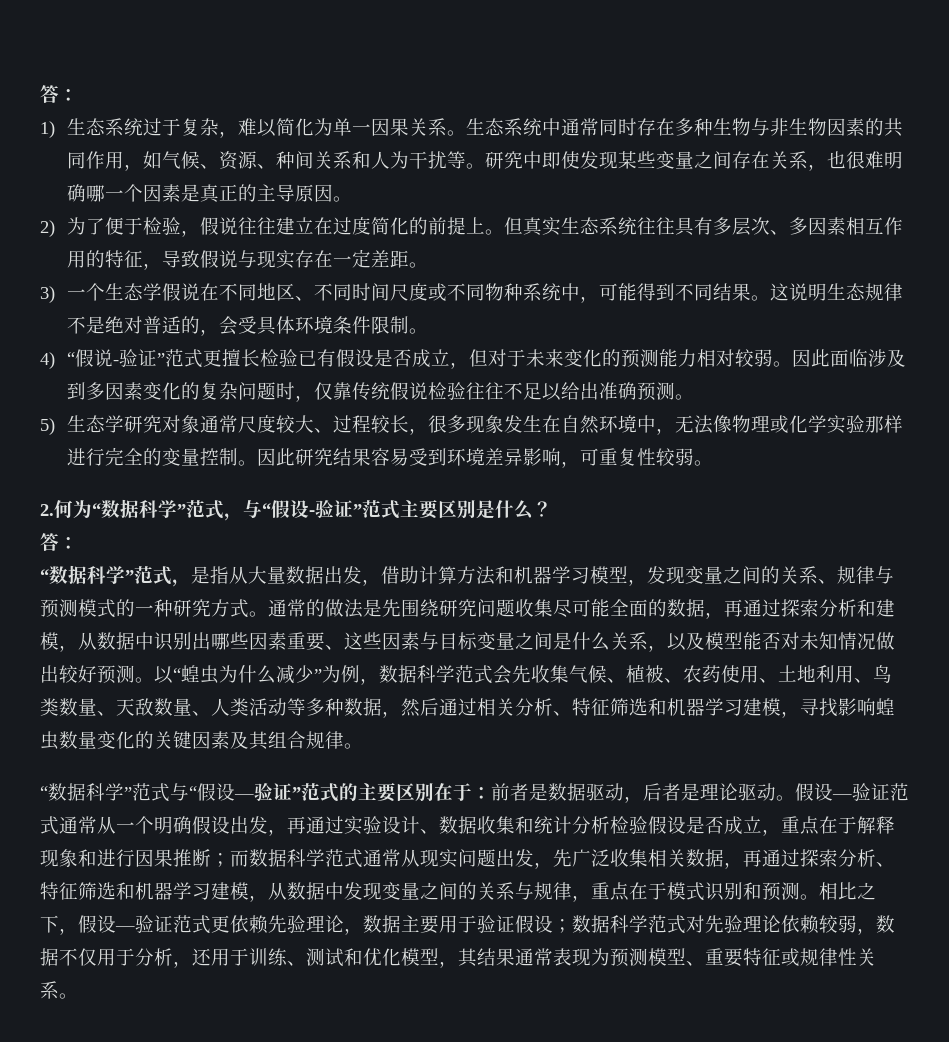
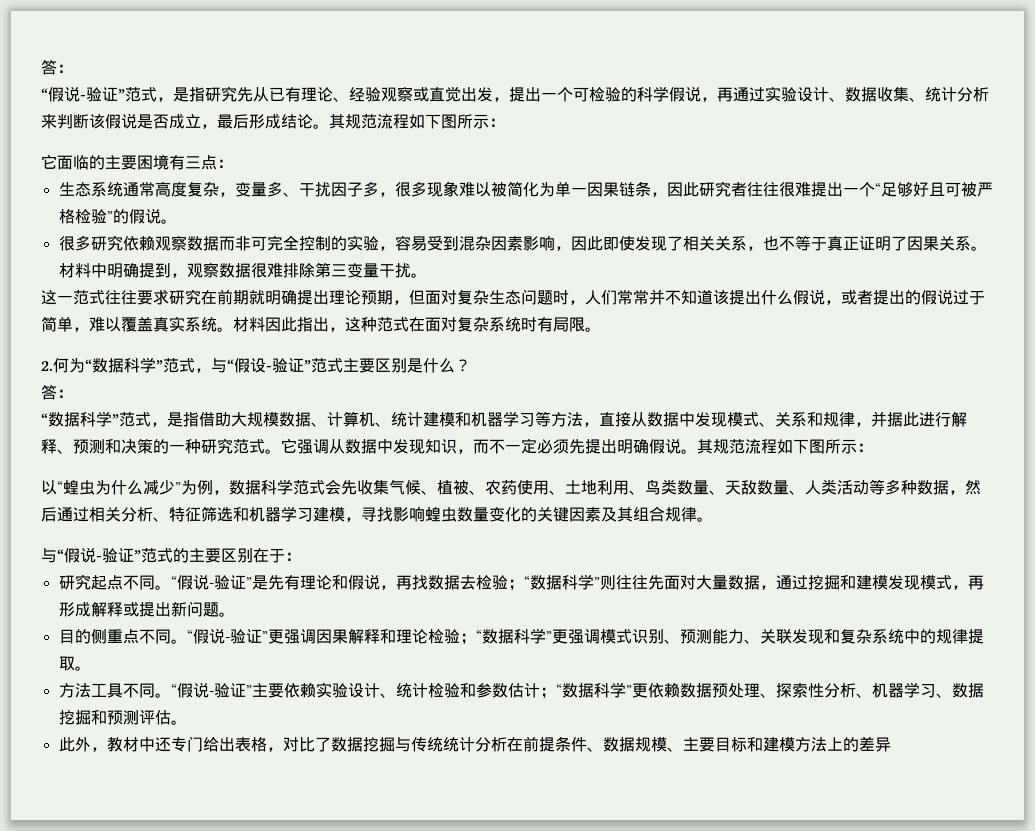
[40,85,78,103] [40,118,904,138] [67,151,904,171] [67,184,353,203] [40,217,904,237] [67,249,429,270] [40,283,904,303] [67,316,429,336] [40,349,907,369] [67,382,695,402] [40,415,904,435] [67,447,695,468] 答： // 1)生态系统过于复杂，难以简化为单一因果关系。生态系统中通常同时存在多种生物与非生物因素的共同作用，如气候、资源、种间关系和人为干扰等。研究中即使发现某些变量之间存在关系，也很难明确哪一个因素是真正的主导原因。 // 2)为了便于检验，假说往往建立在过度简化的前提上。但真实生态系统往往具有多层次、多因素相互作用的特征，导致假说与现实存在一定差距。 // 3)一个生态学假说在不同地区、不同时间尺度或不同物种系统中，可能得到不同结果。这说明生态规律不是绝对普适的，会受具体环境条件限制。 // 4) “假说-验证”范式更擅长检验已有假设是否成立，但对于未来变化的预测能力相对较弱。因此面临涉及到多因素变化的复杂问题时，仅靠传统假说检验往往不足以给出准确预测。 // 5)生态学研究对象通常尺度较大、过程较长，很多现象发生在自然环境中，无法像物理或化学实验那样进行完全的变量控制。因此研究结果容易受到环境差异影响，可重复性较弱 -> [41,59,73,75] [41,86,989,102] [41,113,505,129] [41,154,233,170] [58,181,993,197] [58,208,177,224] [58,235,987,251] [58,262,427,278] [41,289,985,305] [41,316,585,332] 答： // “假说-验证”范式，是指研究先从已有理论、经验观察或直觉出发，提出一个可检验的科学假说，再通过实验设计、数据收集、统计分析来判断该假说是否成立，最后形成结论。其规范流程如下图所示： // 它面临的主要困境有三点： // 生态系统通常高度复杂，变量多、干扰因子多，很多现象难以被简化为单一因果链条，因此研究者往往很难提出一个“足够好且可被严格检验”的假说。 // 很多研究依赖观察数据而非可完全控制的实验，容易受到混杂因素影响，因此即使发现了相关关系，也不等于真正证明了因果关系。材料中明确提到，观察数据很难排除第三变量干扰。 // 这一范式往往要求研究在前期就明确提出理论预期，但面对复杂生态问题时，人们常常并不知道该提出什么假说，或者提出的假说过于简单，难以覆盖真实系统。材料因此指出，这种范式在面对复杂系统时有局限
[229,566,894,586] [40,599,895,619] [40,632,895,652] [40,665,154,684] 从大量数据出发，借助计算方法和机器学习模型，发现变量之间的关系、规律与预测模式的一种研究方式。通常的做法是先围绕研究问题收集尽可能全面的数据，再通过探索分析和建模，从数据中识别出哪些因素重要、这些因素与目标变量之间是什么关系，以及模型能否对未知情况做出较好预测。 -> [199,411,967,427] [41,438,873,454] 借助大规模数据、计算机、统计建模和机器学习等方法，直接从数据中发现模式、关系和规律，并据此进行解释、预测和决策的一种研究范式。它强调从数据中发现知识，而不一定必须先提出明确假说。其规范流程如下图所示： //
[40,783,254,802] “数据科学”范式与“假设— -> [41,547,102,563] 与“假说-
[491,783,909,803] [40,816,895,836] [40,849,895,869] [40,882,876,902] [40,915,895,935] [40,948,876,968] [40,981,78,999] 前者是数据驱动，后者是理论驱动。假设—验证范式通常从一个明确假设出发，再通过实验设计、数据收集和统计分析检验假设是否成立，重点在于解释现象和进行因果推断；而数据科学范式通常从现实问题出发，先广泛收集相关数据，再通过探索分析、特征筛选和机器学习建模，从数据中发现变量之间的关系与规律，重点在于模式识别和预测。相比之下，假设—验证范式更依赖先验理论，数据主要用于验证假设；数据科学范式对先验理论依赖较弱，数据不仅用于分析，还用于训练、测试和优化模型，其结果通常表现为预测模型、重要特征或规律性关系。 -> [58,574,984,591] [58,601,235,617] [58,628,984,645] [58,656,91,671] [58,682,984,699] [58,710,187,725] [58,736,891,752] // 研究起点不同。“假说-验证”是先有理论和假说，再找数据去检验；“数据科学”则往往先面对大量数据，通过挖掘和建模发现模式，再形成解释或提出新问题。 // 目的侧重点不同。“假说-验证”更强调因果解释和理论检验；“数据科学”更强调模式识别、预测能力、关联发现和复杂系统中的规律提取。 // 方法工具不同。“假说-验证”主要依赖实验设计、统计检验和参数估计；“数据科学”更依赖数据预处理、探索性分析、机器学习、数据挖掘和预测评估。 // 此外，教材中还专门给出表格，对比了数据挖掘与传统统计分析在前提条件、数据规模、主要目标和建模方法上的差异

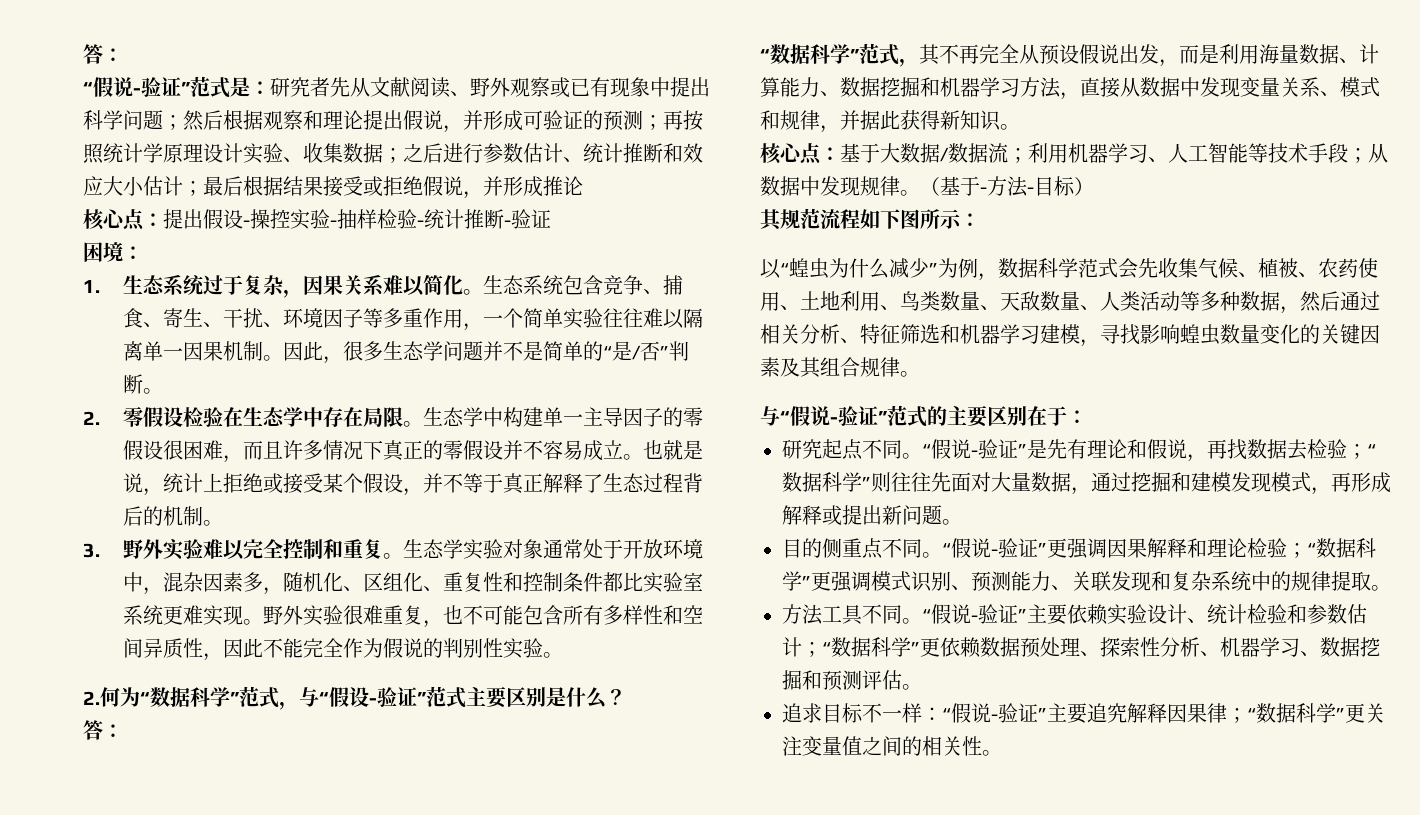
[157,86,989,102] [41,113,505,129] [41,154,233,170] [58,181,993,197] [58,208,177,224] [58,235,987,251] [58,262,427,278] [41,289,985,305] [41,316,585,332] ，是指研究先从已有理论、经验观察或直觉出发，提出一个可检验的科学假说，再通过实验设计、数据收集、统计分析来判断该假说是否成立，最后形成结论。其规范流程如下图所示： // 它面临的主要困境有三点： // 生态系统通常高度复杂，变量多、干扰因子多，很多现象难以被简化为单一因果链条，因此研究者往往很难提出一个“足够好且可被严格检验”的假说。 // 很多研究依赖观察数据而非可完全控制的实验，容易受到混杂因素影响，因此即使发现了相关关系，也不等于真正证明了因果关系。材料中明确提到，观察数据很难排除第三变量干扰。 // 这一范式往往要求研究在前期就明确提出理论预期，但面对复杂生态问题时，人们常常并不知道该提出什么假说，或者提出的假说过于简单，难以覆盖真实系统。材料因此指出，这种范式在面对复杂系统时有局限 -> [230,77,710,98] [83,110,703,133] [83,143,703,164] [83,176,583,199] [83,209,551,231] [83,242,143,262] [83,274,683,298] [122,308,703,331] [122,341,689,364] [122,374,163,394] [83,406,703,427] [122,440,703,463] [122,473,703,496] [122,506,223,526] [83,539,703,560] [122,572,703,595] [122,605,703,628] [122,638,543,661] 是：研究者先从文献阅读、野外观察或已有现象中提出科学问题；然后根据观察和理论提出假说，并形成可验证的预测；再按照统计学原理设计实验、收集数据；之后进行参数估计、统计推断和效应大小估计；最后根据结果接受或拒绝假说，并形成推论 // 核心点：提出假设-操控实验-抽样检验-统计推断-验证 // 困境： // 1.生态系统过于复杂，因果关系难以简化。生态系统包含竞争、捕食、寄生、干扰、环境因子等多重作用，一个简单实验往往难以隔离单一因果机制。因此，很多生态学问题并不是简单的“是/否”判断。 // 2.零假设检验在生态学中存在局限。生态学中构建单一主导因子的零假设很困难，而且许多情况下真正的零假设并不容易成立。也就是说，统计上拒绝或接受某个假设，并不等于真正解释了生态过程背后的机制。 // 3.野外实验难以完全控制和重复。生态学实验对象通常处于开放环境中，混杂因素多，随机化、区组化、重复性和控制条件都比实验室系统更难实现。野外实验很难重复，也不可能包含所有多样性和空间异质性，因此不能完全作为假说的判别性实验
[167,411,551,427] 是指借助大规模数据、计算机、统计建模和机器学习等 -> [919,44,1379,67] [760,77,1020,97] 其不再完全从预设假说出发，而是利用海量数据、计算能力、数据挖掘和机器学习
[727,411,967,427] [41,438,697,454] 模式、关系和规律，并据此进行解释、预测和决策的一种研究范式。它强调从数据中发现知识，而不一定必须先提出明确假说。 -> [1240,77,1380,97] [760,110,1020,133] [760,143,1388,165] [760,176,1094,197] 变量关系、模式和规律，并据此获得新知识。 // 核心点：基于大数据/数据流；利用机器学习、人工智能等技术手段；从数据中发现规律。（基于-方法-目标） //
[58,736,891,752] 此外，教材中还专门给出表格，对比了数据挖掘与传统统计分析在前提条件、数据规模、主要目标和建模方法上的差异 -> [782,703,1385,724] [782,736,1002,756] 追求目标不一样：“假说-验证”主要追究解释因果律；“数据科学”更关注变量值之间的相关性。

